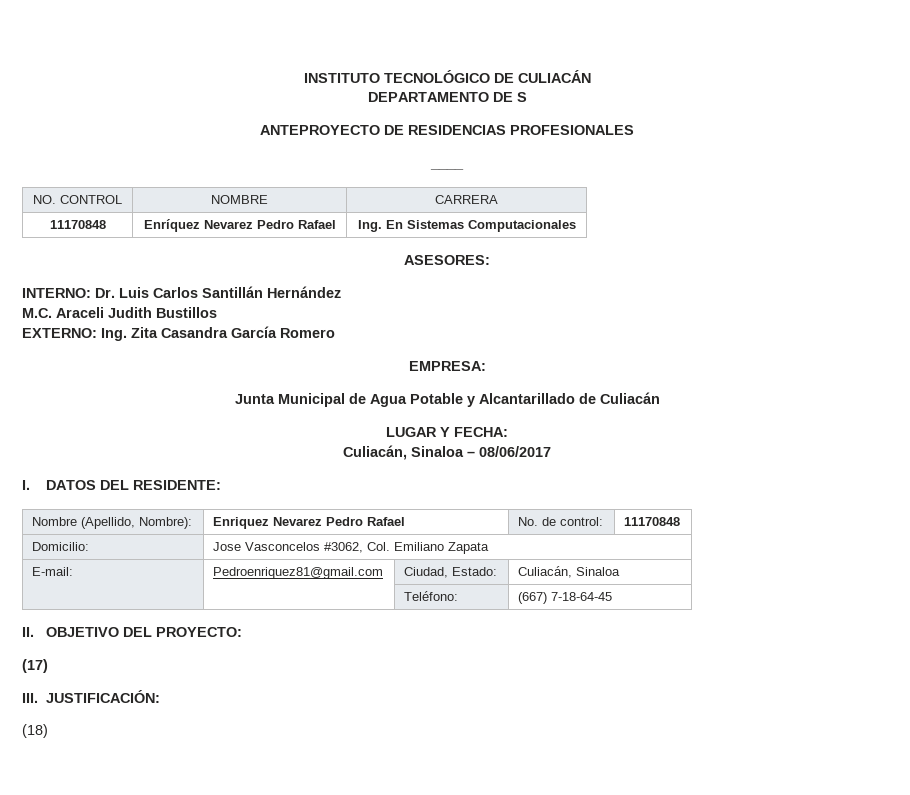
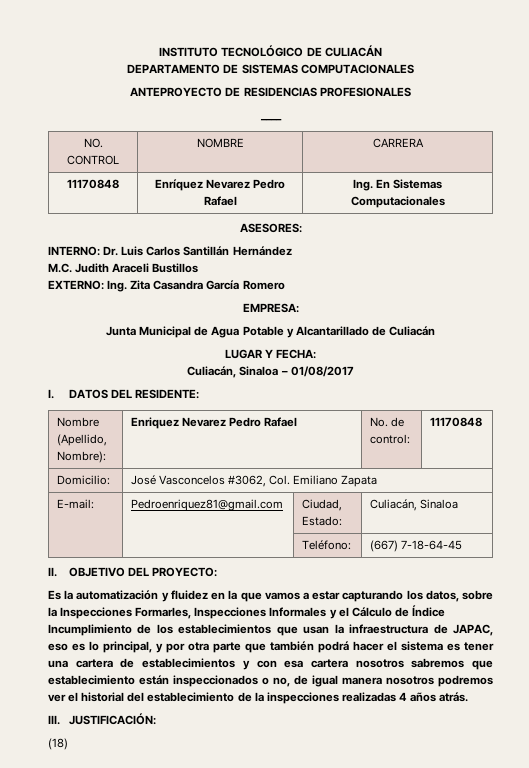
[516,92,527,102] S -> [241,64,414,74] SISTEMAS COMPUTACIONALES
[56,307,152,318] Araceli Judith -> [75,263,150,273] Judith Araceli
[479,446,551,457] 08/06/2017 -> [290,366,354,377] 01/08/2017
[212,542,241,551] Jose -> [130,475,156,485] José
[22,659,48,673] (17) -> [48,590,494,602] [48,605,445,619] [48,624,494,636] [48,641,494,653] [48,658,493,670] [48,675,493,687] [48,692,469,704] Es la automatización y fluidez en la que vamos a estar capturando los datos, sobre la Inspecciones Formarles, Inspecciones Informales y el Cálculo de Índice Incumplimiento de los establecimientos que usan la infraestructura de JAPAC, eso es lo principal, y por otra parte que también podrá hacer el sistema es tener una cartera de establecimientos y con esa cartera nosotros sabremos que establecimiento están inspeccionados o no, de igual manera nosotros podremos ver el historial del establecimiento de la inspecciones realizadas 4 años atrás.

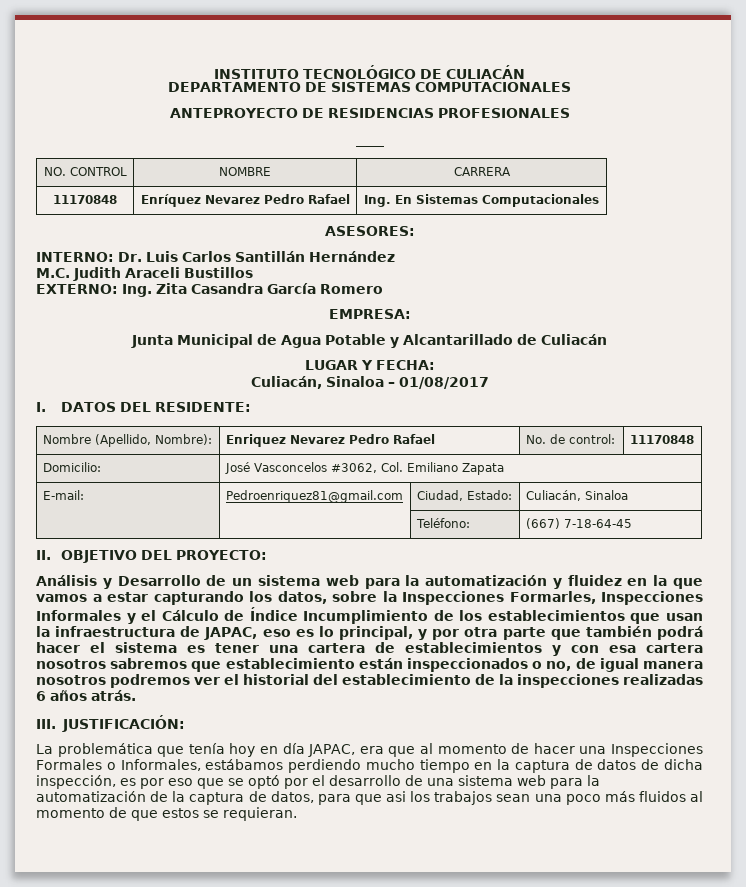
[48,590,61,600] Es -> [36,575,400,589] Análisis y Desarrollo de un sistema web para
[398,692,407,701] 4 -> [36,691,46,701] 6
[48,738,68,750] (18) -> [36,743,704,757] [36,759,703,773] [36,775,600,789] [36,791,703,805] [36,807,297,821] La problemática que tenía hoy en día JAPAC, era que al momento de hacer una Inspecciones Formales o Informales, estábamos perdiendo mucho tiempo en la captura de datos de dicha inspección, es por eso que se optó por el desarrollo de una sistema web para la automatización de la captura de datos, para que asi los trabajos sean una poco más fluidos al momento de que estos se requieran.

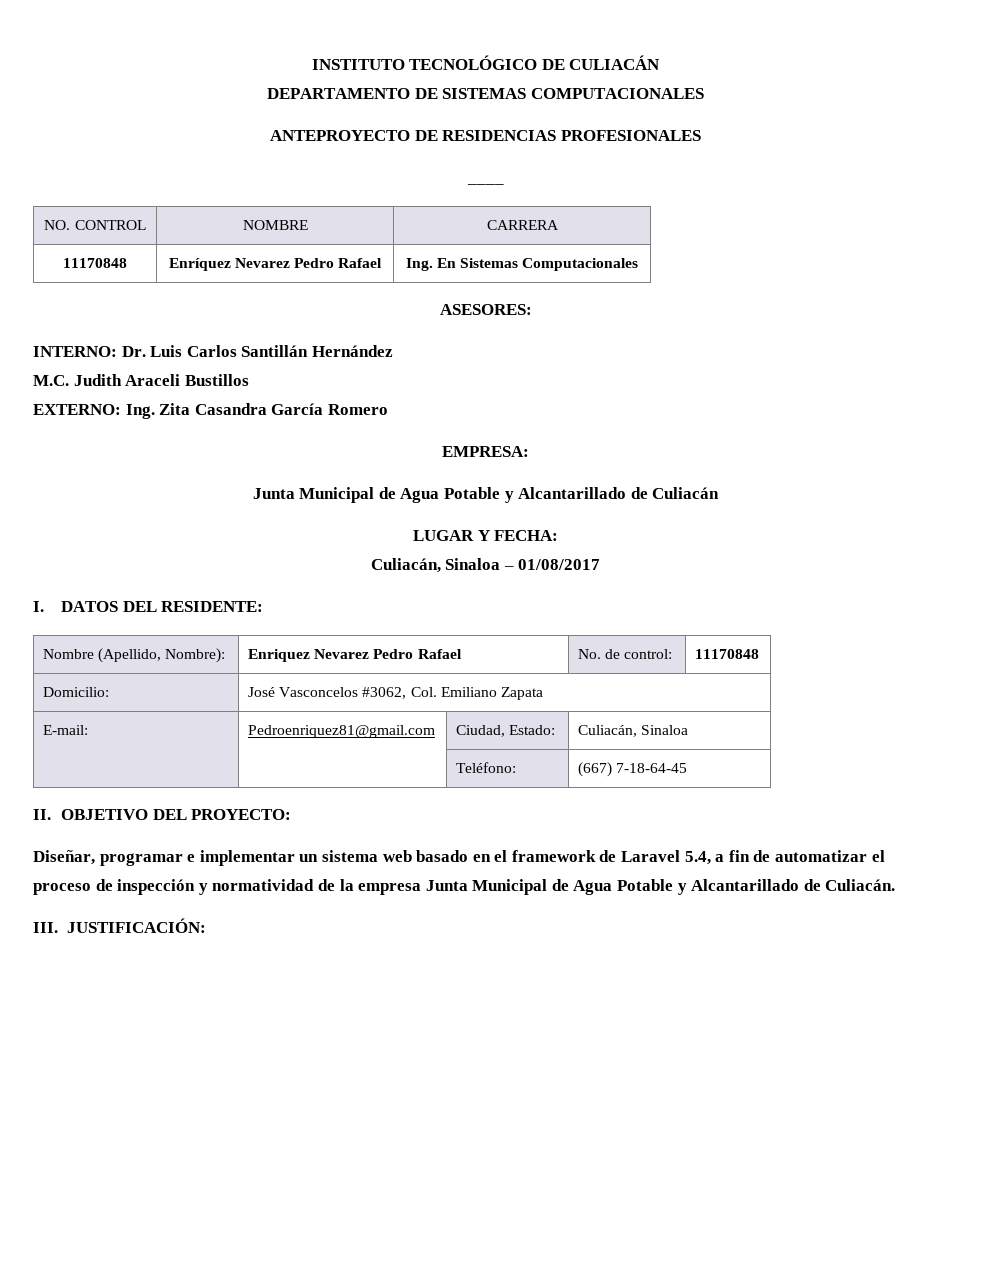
[36,575,704,589] [36,591,703,605] [36,607,703,624] [36,626,703,640] [36,642,703,656] [36,658,703,672] [36,674,703,688] [36,690,136,701] [36,715,185,732] [36,743,704,757] [36,759,703,773] [36,775,600,789] [36,791,703,805] [36,807,297,821] Análisis y Desarrollo de un sistema web para la automatización y fluidez en la que vamos a estar capturando los datos, sobre la Inspecciones Formarles, Inspecciones Informales y el Cálculo de Índice Incumplimiento de los establecimientos que usan la infraestructura de JAPAC, eso es lo principal, y por otra parte que también podrá hacer el sistema es tener una cartera de establecimientos y con esa cartera nosotros sabremos que establecimiento están inspeccionados o no, de igual manera nosotros podremos ver el historial del establecimiento de la inspecciones realizadas 6 años atrás. // III. JUSTIFICACIÓN: // La problemática que tenía hoy en día JAPAC, era que al momento de hacer una Inspecciones Formales o Informales, estábamos perdiendo mucho tiempo en la captura de datos de dicha inspección, es por eso que se optó por el desarrollo de una sistema web para la automatización de la captura de datos, para que asi los trabajos sean una poco más fluidos al momento de que estos se requieran. -> [33,850,885,866] [33,879,896,895] [33,918,206,933] Diseñar, programar e implementar un sistema web basado en el framework de Laravel 5.4, a fin de automatizar el proceso de inspección y normatividad de la empresa Junta Municipal de Agua Potable y Alcantarillado de Culiacán. // III. JUSTIFICACIÓN:

